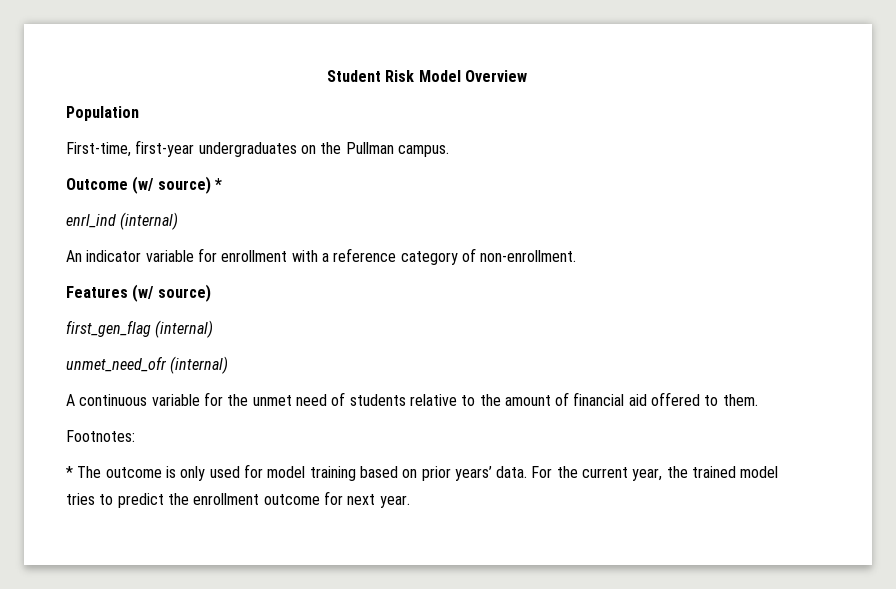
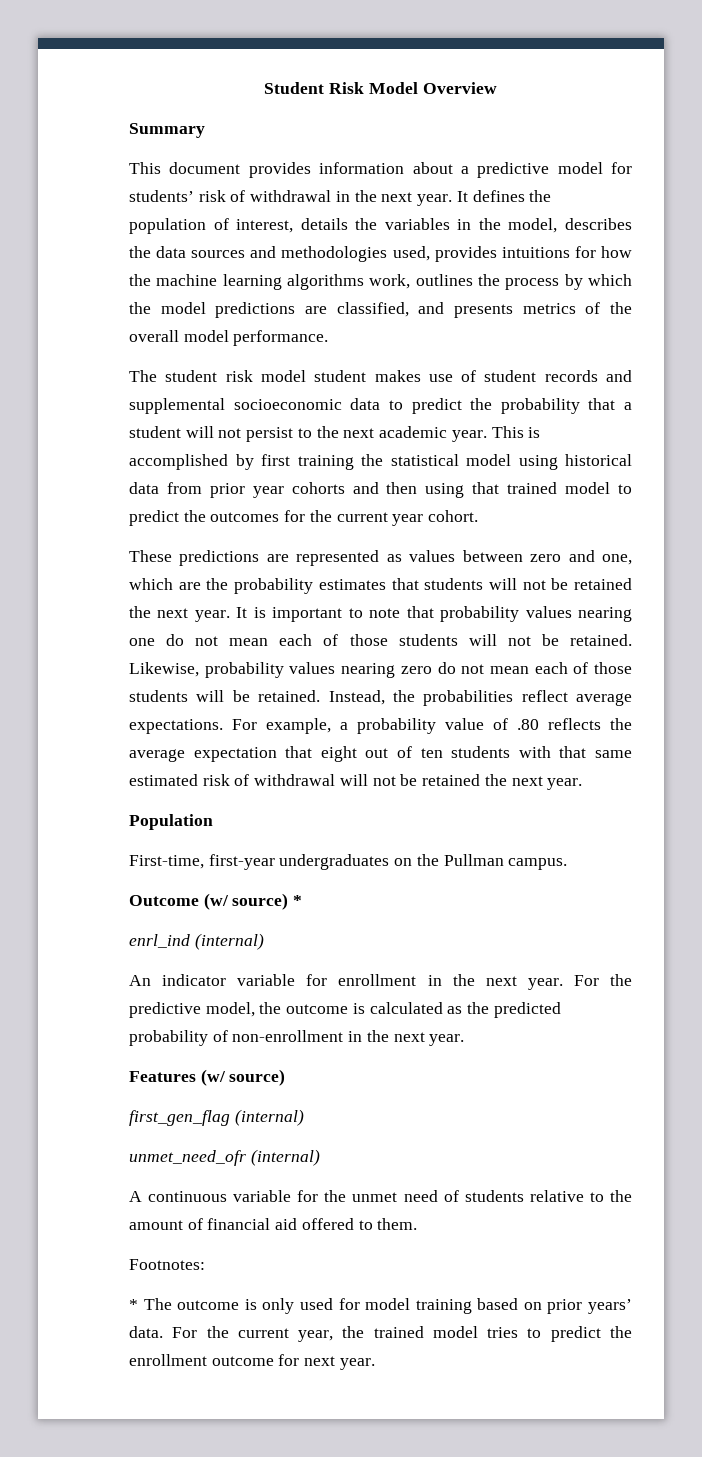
(527, 76) none -> [129,123,205,138] [129,162,632,178] [129,190,552,206] [129,218,632,234] [129,246,632,262] [129,274,632,290] [129,302,632,318] [129,330,329,346] [129,370,632,382] [129,398,632,414] [129,426,541,442] [129,454,632,470] [129,482,633,498] [129,510,479,526] [129,550,633,566] [129,578,632,594] [129,606,632,622] [129,634,632,646] [129,662,632,678] [129,690,632,706] [129,718,632,734] [129,746,633,762] [129,774,583,790] // Summary // This document provides information about a predictive model for students’ risk of withdrawal in the next year. It defines the population of interest, details the variables in the model, describes the data sources and methodologies used, provides intuitions for how the machine learning algorithms work, outlines the process by which the model predictions are classified, and presents metrics of the overall model performance. // The student risk model student makes use of student records and supplemental socioeconomic data to predict the probability that a student will not persist to the next academic year. This is accomplished by first training the statistical model using historical data from prior year cohorts and then using that trained model to predict the outcomes for the current year cohort. // These predictions are represented as values between zero and one, which are the probability estimates that students will not be retained the next year. It is important to note that probability values nearing one do not mean each of those students will not be retained. Likewise, probability values nearing zero do not mean each of those students will be retained. Instead, the probabilities reflect average expectations. For example, a probability value of .80 reflects the average expectation that eight out of ten students with that same estimated risk of withdrawal will not be retained the next year.
[291,248,577,265] with a reference category of non-enrollment. -> [427,974,633,990] [129,1002,561,1018] [129,1030,465,1046] in the next year. For the predictive model, the outcome is calculated as the predicted probability of non-enrollment in the next year.

